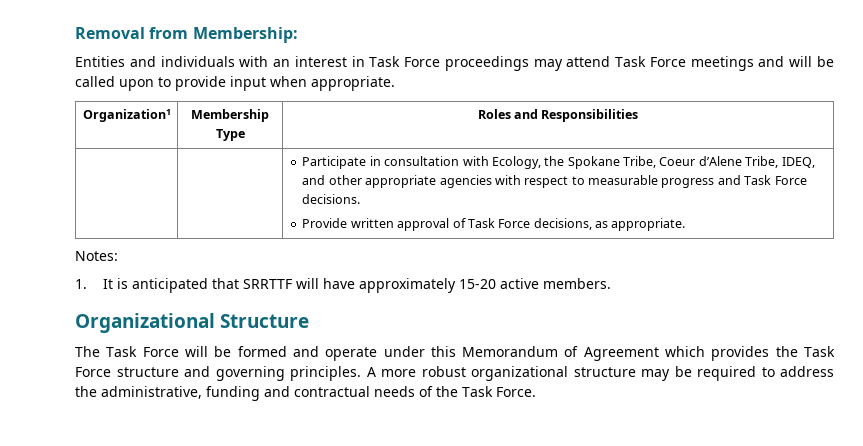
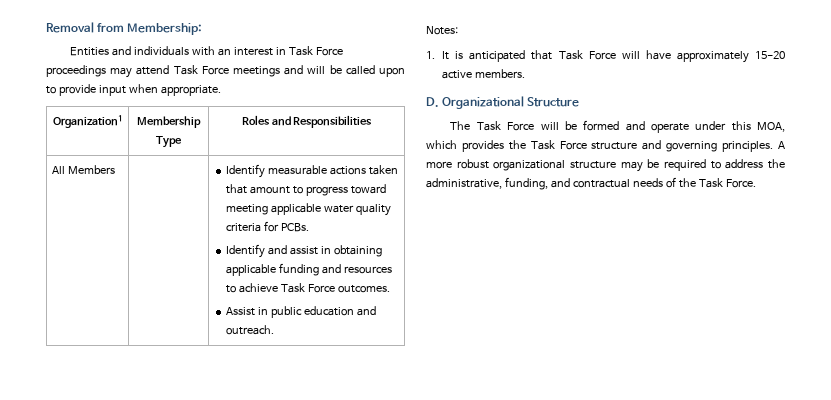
[302,156,815,169] [302,175,807,188] [302,194,361,204] [302,218,686,231] | | Participate in consultation with Ecology, the Spokane Tribe, Coeur d’Alene Tribe, IDEQ, and other appropriate agencies with respect to measurable progress and Task Force decisions. // Provide written approval of Task Force decisions, as appropriate. -> [51,165,115,174] [226,164,398,178] [226,184,386,196] [226,203,391,216] [226,221,309,232] [226,244,382,258] [226,263,392,276] [226,283,390,293] [226,306,376,318] [226,325,275,335] All Members | | Identify measurable actions taken that amount to progress toward meeting applicable water quality criteria for PCBs. // Identify and assist in obtaining applicable funding and resources to achieve Task Force outcomes. // Assist in public education and outreach.
[242,279,292,289] SRRTTF -> [558,50,616,60] Task Force
(611, 283) none -> [426,97,439,107] D.
[462,346,659,361] Memorandum of Agreement -> [757,122,785,132] MOA,
[206,386,260,401] funding -> [504,177,548,190] funding,

